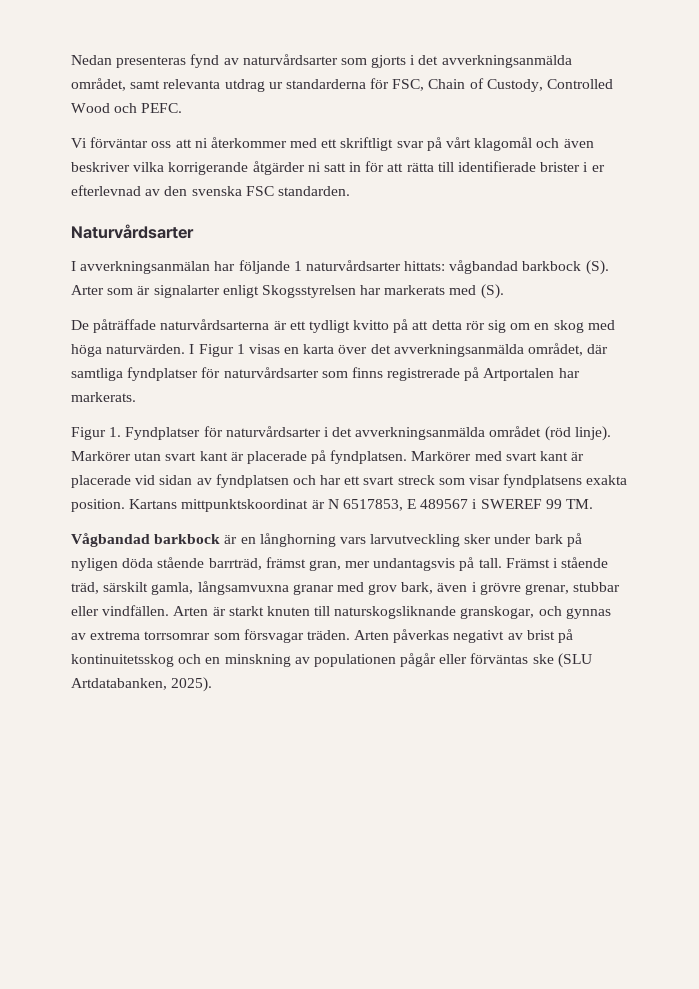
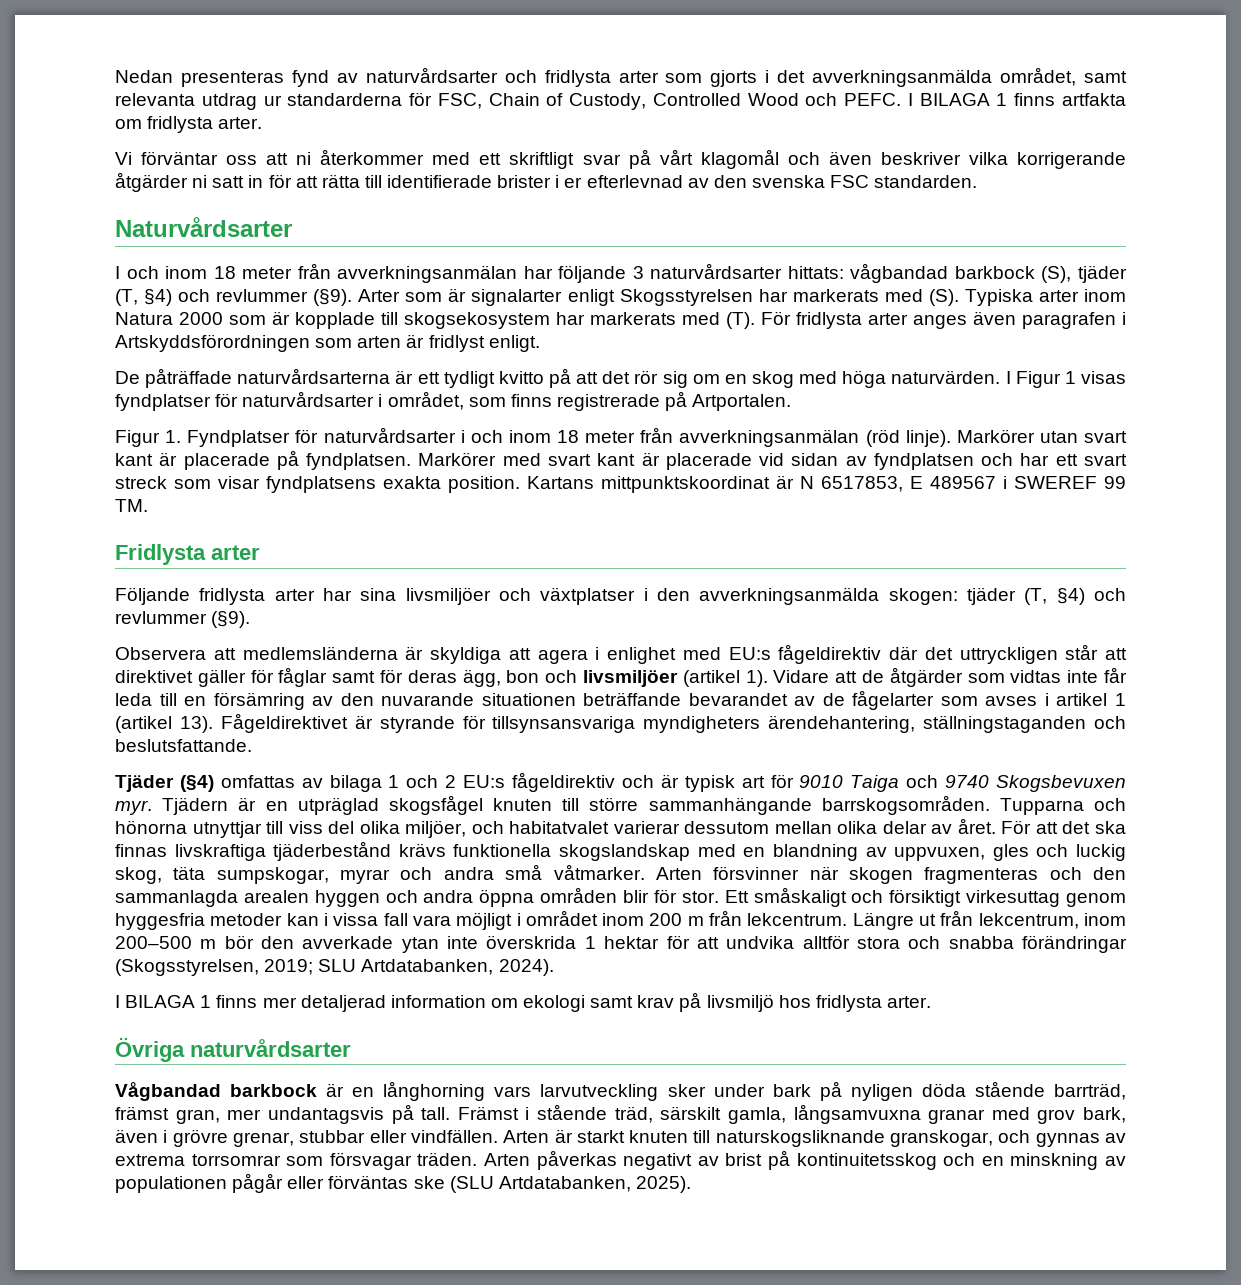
(338, 59) none -> [504,70,659,87] och fridlysta arter
(183, 108) none -> [907,93,1126,106] [115,116,263,133] I BILAGA 1 finns artfakta om fridlysta arter.
(76, 266) none -> [126,263,331,279] och inom 18 meter från
[293,261,302,271] 1 -> [632,266,644,279] 3
[585,260,609,275] (S). -> [1041,265,1127,283] [115,289,353,306] (S), tjäder (T, §4) och revlummer (§9).
(504, 291) none -> [964,289,1126,306] [115,311,1126,329] [115,334,540,352] Typiska arter inom Natura 2000 som är kopplade till skogsekosystem har markerats med (T). För fridlysta arter anges även paragrafen i Artskyddsförordningen som arten är fridlyst enligt.
[431,320,462,330] detta -> [602,371,631,384] det
[284,343,609,357] [71,368,123,381] en karta över det avverkningsanmälda området, där samtliga -> (1126, 377) none
(319, 372) none -> [378,391,464,410] i området,
[483,368,580,381] [71,392,136,402] Artportalen har markerats. -> [692,394,792,411] Artportalen.
[332,426,542,440] det avverkningsanmälda området -> [470,427,860,447] och inom 18 meter från avverkningsanmälan
(594, 504) none -> [115,544,260,565] [115,587,1127,605] [115,611,251,628] [115,644,1127,664] [115,667,1127,687] [115,690,1126,710] [115,713,1126,733] [115,739,252,752] [115,772,1127,792] [115,795,1126,815] [115,818,1126,838] [115,841,1127,861] [115,864,1126,884] [115,887,1126,907] [115,910,1126,930] [115,935,1128,953] [115,959,554,976] [115,992,931,1012] [115,1037,351,1062] // Fridlysta arter // Följande fridlysta arter har sina livsmiljöer och växtplatser i den avverkningsanmälda skogen: tjäder (T, §4) och revlummer (§9). // Observera att medlemsländerna är skyldiga att agera i enlighet med EU:s fågeldirektiv där det uttryckligen står att direktivet gäller för fåglar samt för deras ägg, bon och livsmiljöer (artikel 1). Vidare att de åtgärder som vidtas inte får leda till en försämring av den nuvarande situationen beträffande bevarandet av de fågelarter som avses i artikel 1 (artikel 13). Fågeldirektivet är styrande för tillsynsansvariga myndigheters ärendehantering, ställningstaganden och beslutsfattande. // Tjäder (§4) omfattas av bilaga 1 och 2 EU:s fågeldirektiv och är typisk art för 9010 Taiga och 9740 Skogsbevuxen myr. Tjädern är en utpräglad skogsfågel knuten till större sammanhängande barrskogsområden. Tupparna och hönorna utnyttjar till viss del olika miljöer, och habitatvalet varierar dessutom mellan olika delar av året. För att det ska finnas livskraftiga tjäderbestånd krävs funktionella skogslandskap med en blandning av uppvuxen, gles och luckig skog, täta sumpskogar, myrar och andra små våtmarker. Arten försvinner när skogen fragmenteras och den sammanlagda arealen hyggen och andra öppna områden blir för stor. Ett småskaligt och försiktigt virkesuttag genom hyggesfria metoder kan i vissa fall vara möjligt i området inom 200 m från lekcentrum. Längre ut från lekcentrum, inom 200–500 m bör den avverkade ytan inte överskrida 1 hektar för att undvika alltför stora och snabba förändringar (Skogsstyrelsen, 2019; SLU Artdatabanken, 2024). // I BILAGA 1 finns mer detaljerad information om ekologi samt krav på livsmiljö hos fridlysta arter. // Övriga naturvårdsarter

